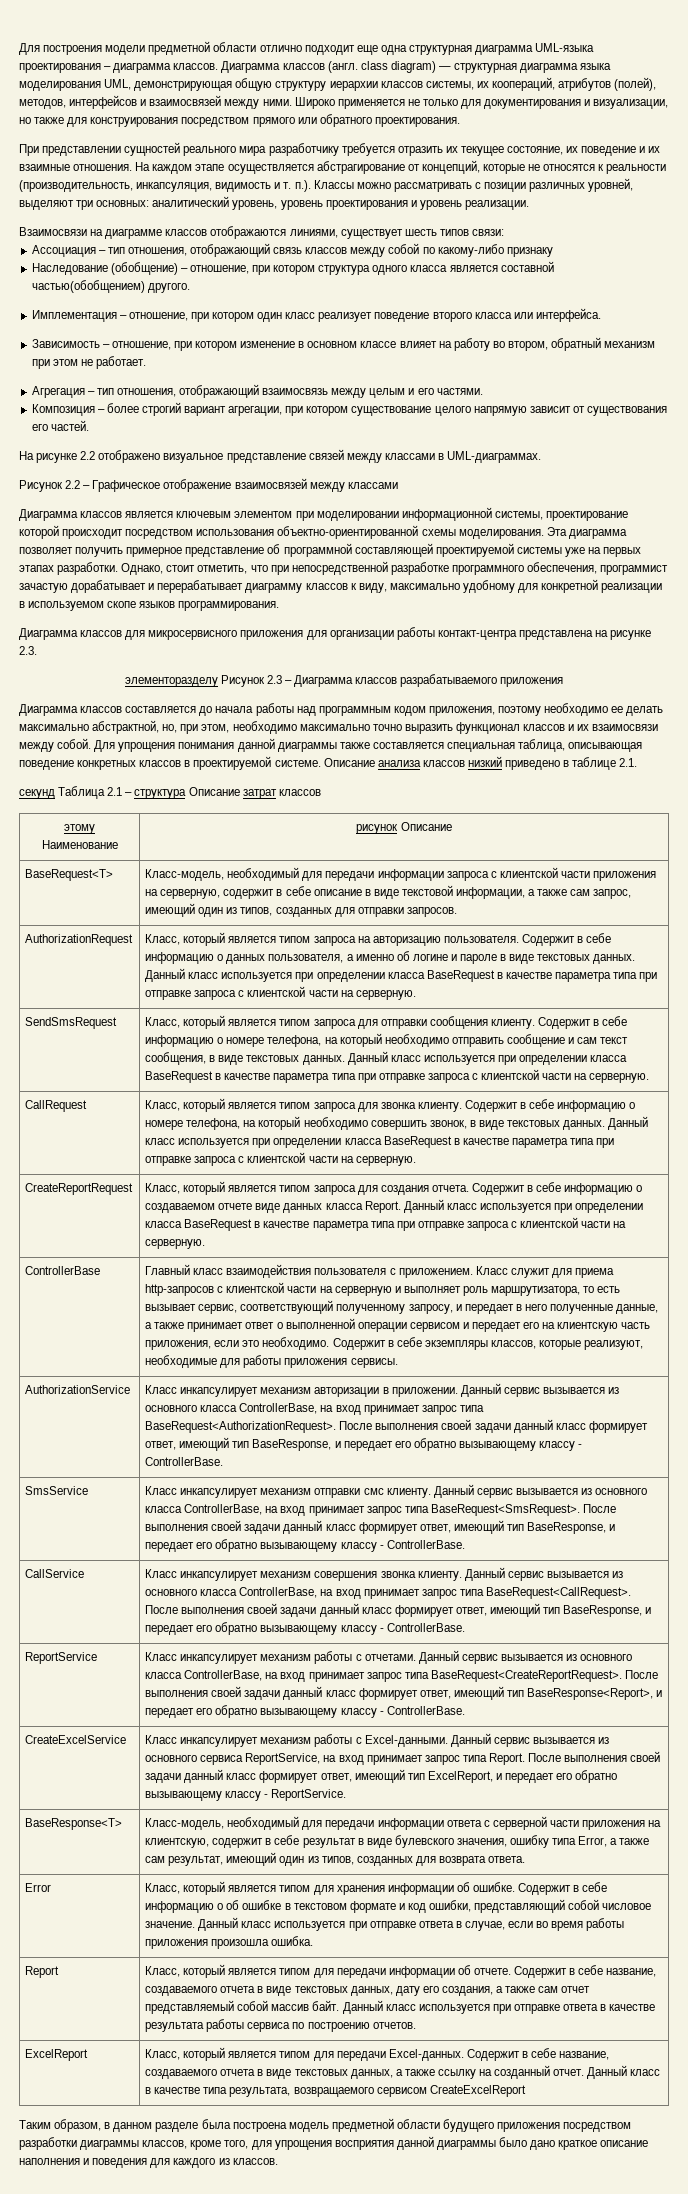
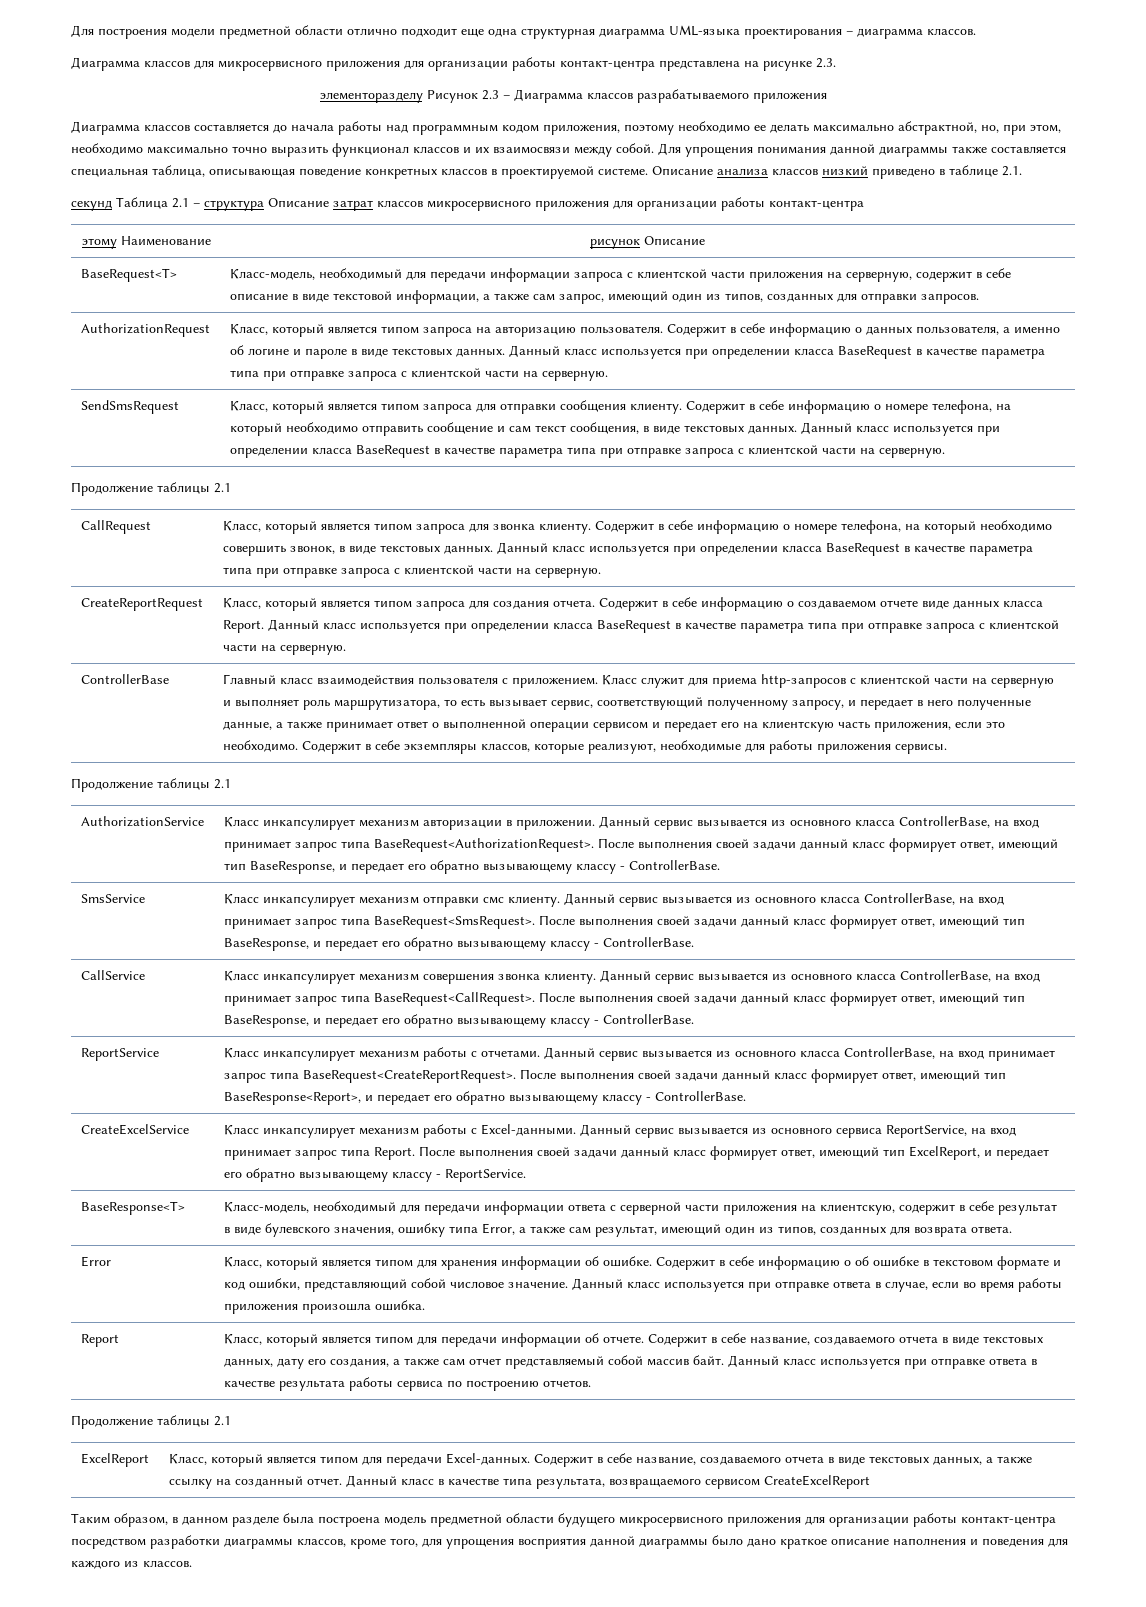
[221,61,612,73] [19,77,657,91] [19,95,669,109] [19,114,460,127] [19,142,661,156] [19,160,667,174] [19,178,634,192] [19,196,529,210] [19,226,504,239] [31,243,553,257] [31,261,554,275] [31,280,190,293] [31,308,601,322] [31,337,656,351] [31,356,146,369] [31,384,483,398] [31,402,668,416] [31,420,89,431] [19,449,542,463] [19,478,398,492] [19,507,628,521] [19,525,627,539] [19,543,642,557] [19,561,669,575] [19,579,663,593] [19,601,280,611] Диаграмма классов (англ. class diagram) — структурная диаграмма языка моделирования UML, демонстрирующая общую структуру иерархии классов системы, их коопераций, атрибутов (полей), методов, интерфейсов и взаимосвязей между ними. Широко применяется не только для документирования и визуализации, но также для конструирования посредством прямого или обратного проектирования. // При представлении сущностей реального мира разработчику требуется отразить их текущее состояние, их поведение и их взаимные отношения. На каждом этапе осуществляется абстрагирование от концепций, которые не относятся к реальности (производительность, инкапсуляция, видимость и т. п.). Классы можно рассматривать с позиции различных уровней, выделяют три основных: аналитический уровень, уровень проектирования и уровень реализации. // Взаимосвязи на диаграмме классов отображаются линиями, существует шесть типов связи: // Ассоциация – тип отношения, отображающий связь классов между собой по какому-либо признаку // Наследование (обобщение) – отношение, при котором структура одного класса является составной частью(обобщением) другого. // Имплементация – отношение, при котором один класс реализует поведение второго класса или интерфейса. // Зависимость – отношение, при котором изменение в основном классе влияет на работу во втором, обратный механизм при этом не работает. // Агрегация – тип отношения, отображающий взаимосвязь между целым и его частями. // Композиция – более строгий вариант агрегации, при котором существование целого напрямую зависит от существования его частей. // На рисунке 2.2 отображено визуальное представление связей между классами в UML-диаграммах. // Рисунок 2.2 – Графическое отображение взаимосвязей между классами // Диаграмма классов является ключевым элементом при моделировании информационной системы, проектирование которой происходит посредством использования объектно-ориентированной схемы моделирования. Эта диаграмма позволяет получить примерное представление об программной составляющей проектируемой системы уже на первых этапах разработки. Однако, стоит отметить, что при непосредственной разработке программного обеспечения, программист зачастую дорабатывает и перерабатывает диаграмму классов к виду, максимально удобному для конкретной реализации в используемом скопе языков программирования. -> (976, 32) none
(321, 792) none -> [427,197,864,211] микросервисного приложения для организации работы контакт-центра
(650, 1078) none -> [71,482,231,496] // Продолжение таблицы 2.1
(398, 1363) none -> [71,778,231,792] // Продолжение таблицы 2.1
(416, 2025) none -> [71,1415,231,1429] // Продолжение таблицы 2.1
[497,2122,561,2132] приложения -> [619,1513,1056,1527] микросервисного приложения для организации работы контакт-центра

